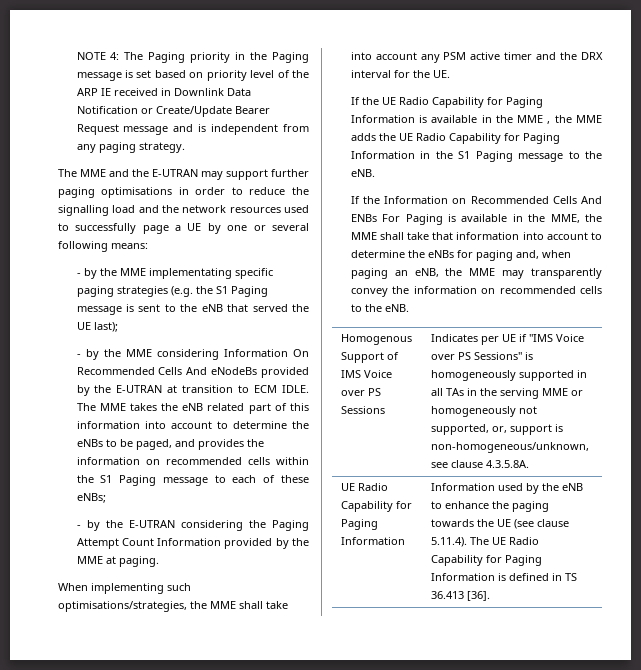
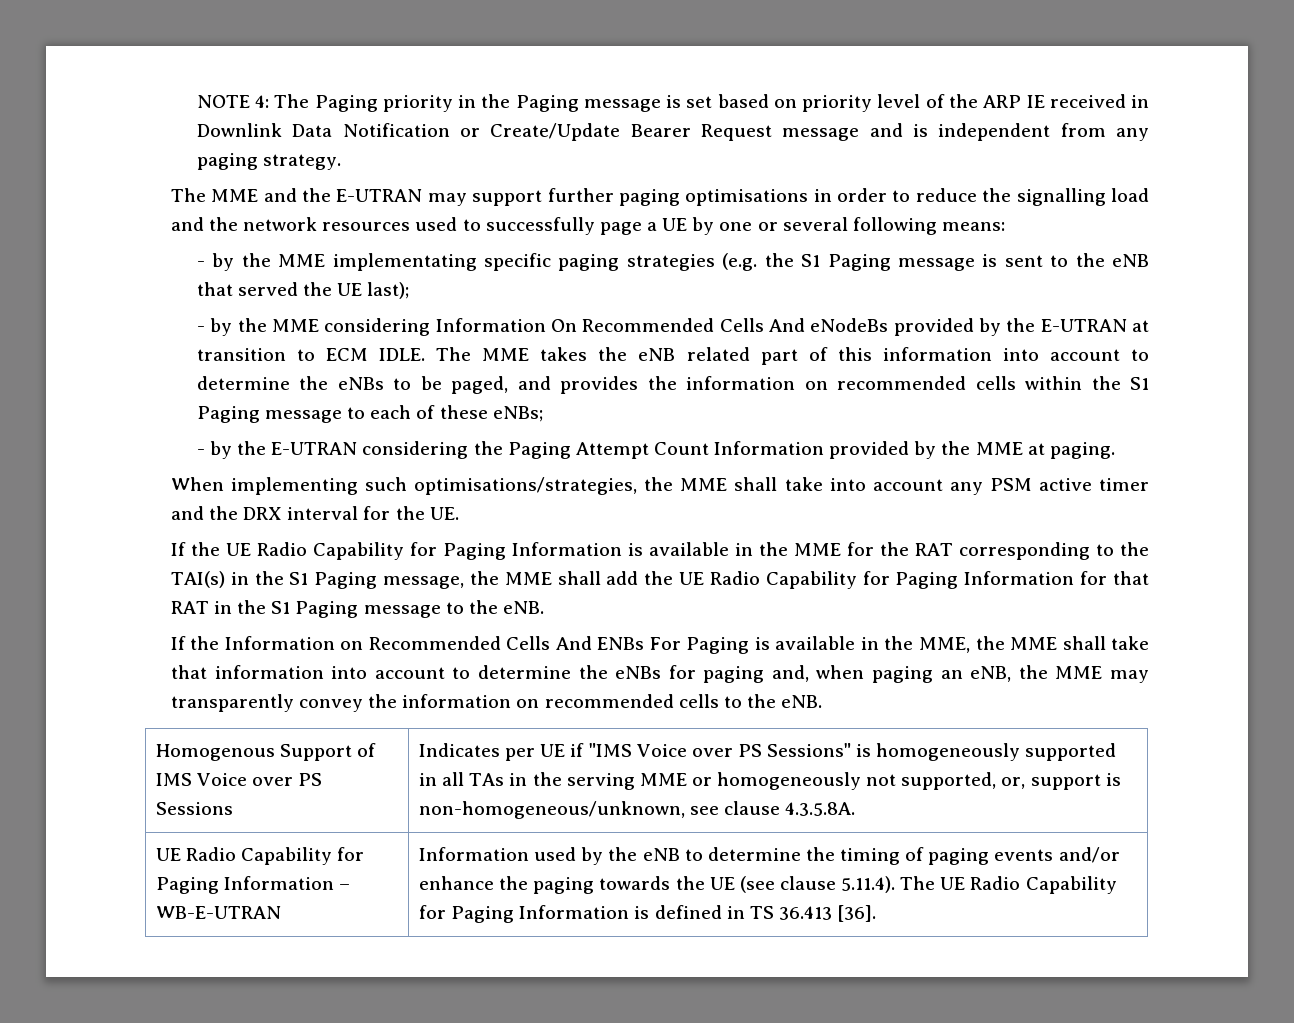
[547,115,602,124] [350,133,560,144] [350,151,415,159] , the MME adds the UE Radio Capability for Paging Information -> [847,542,1149,560] [170,571,1150,589] [170,601,209,614] for the RAT corresponding to the TAI(s) in the S1 Paging message, the MME shall add the UE Radio Capability for Paging Information for that RAT
(405, 541) none -> [339,884,351,890] [156,906,282,919] – WB-E-UTRAN
(442, 505) none -> [707,847,1120,865] determine the timing of paging events and/or

